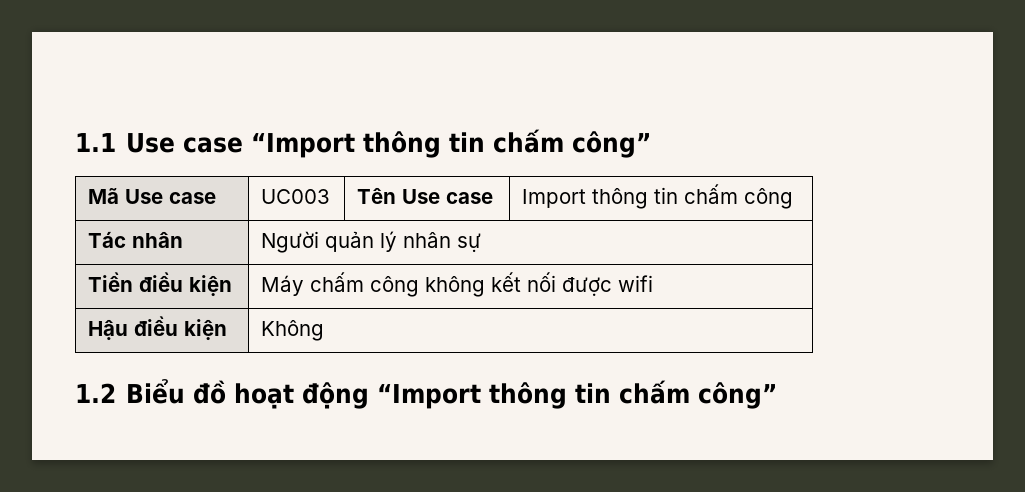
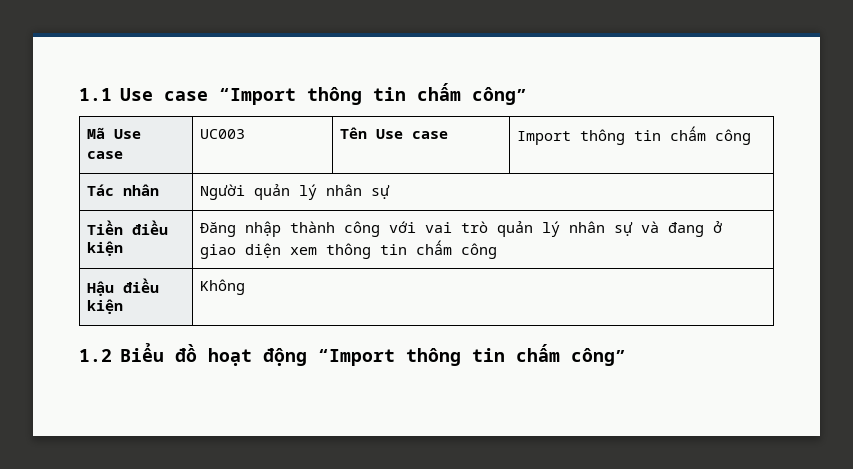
[260,272,653,297] Máy chấm công không kết nối được wifi -> [200,221,723,237] [200,240,498,259] Đăng nhập thành công với vai trò quản lý nhân sự và đang ở giao diện xem thông tin chấm công

